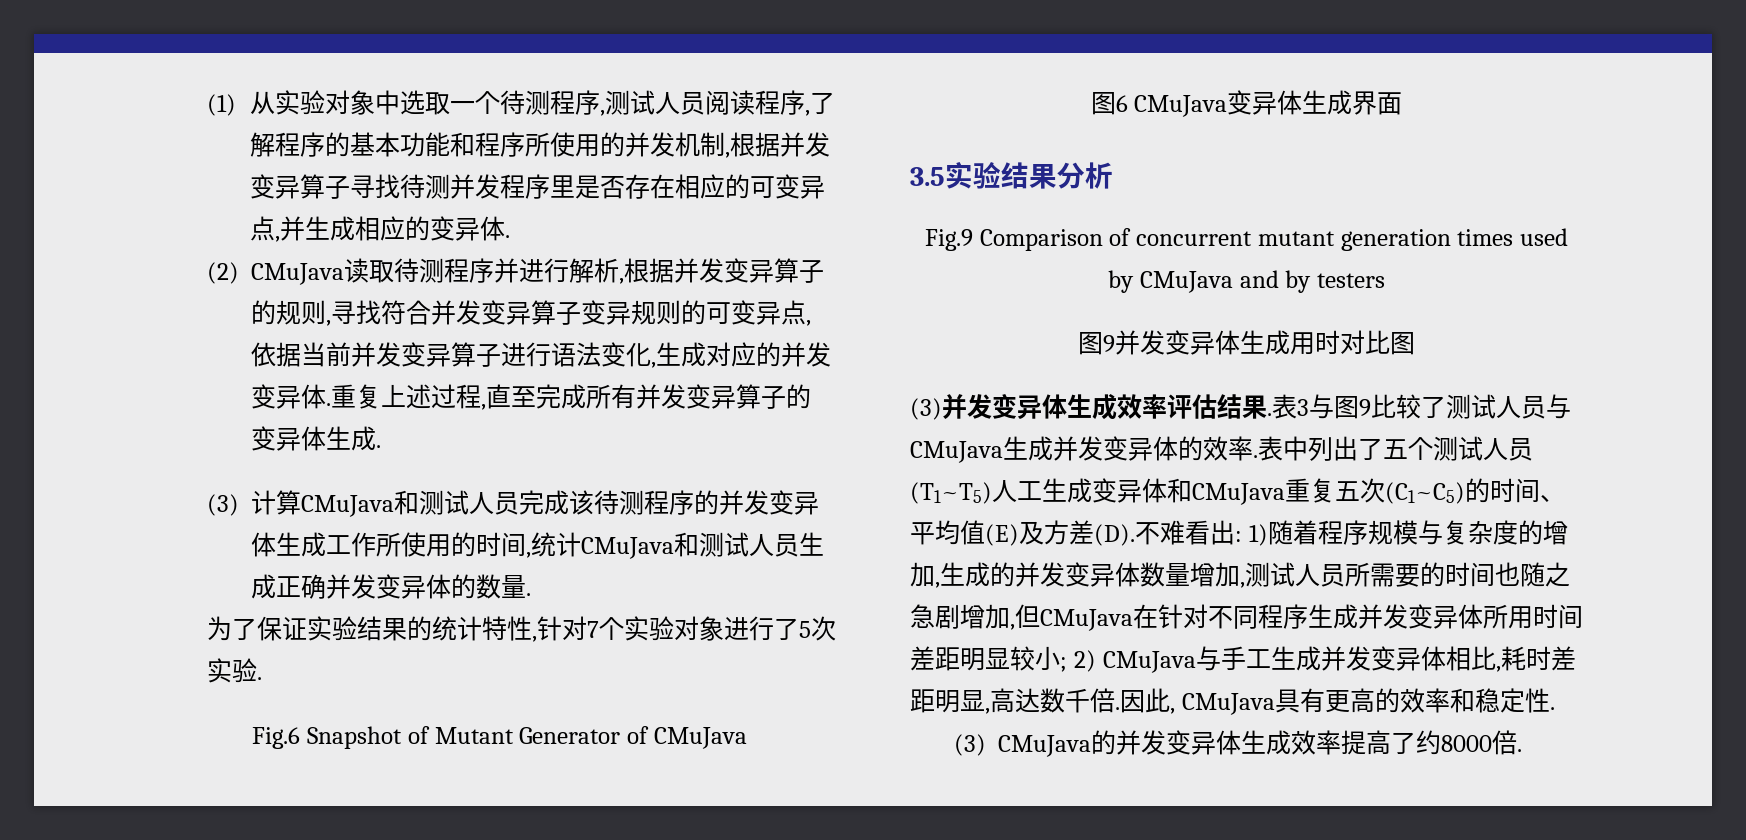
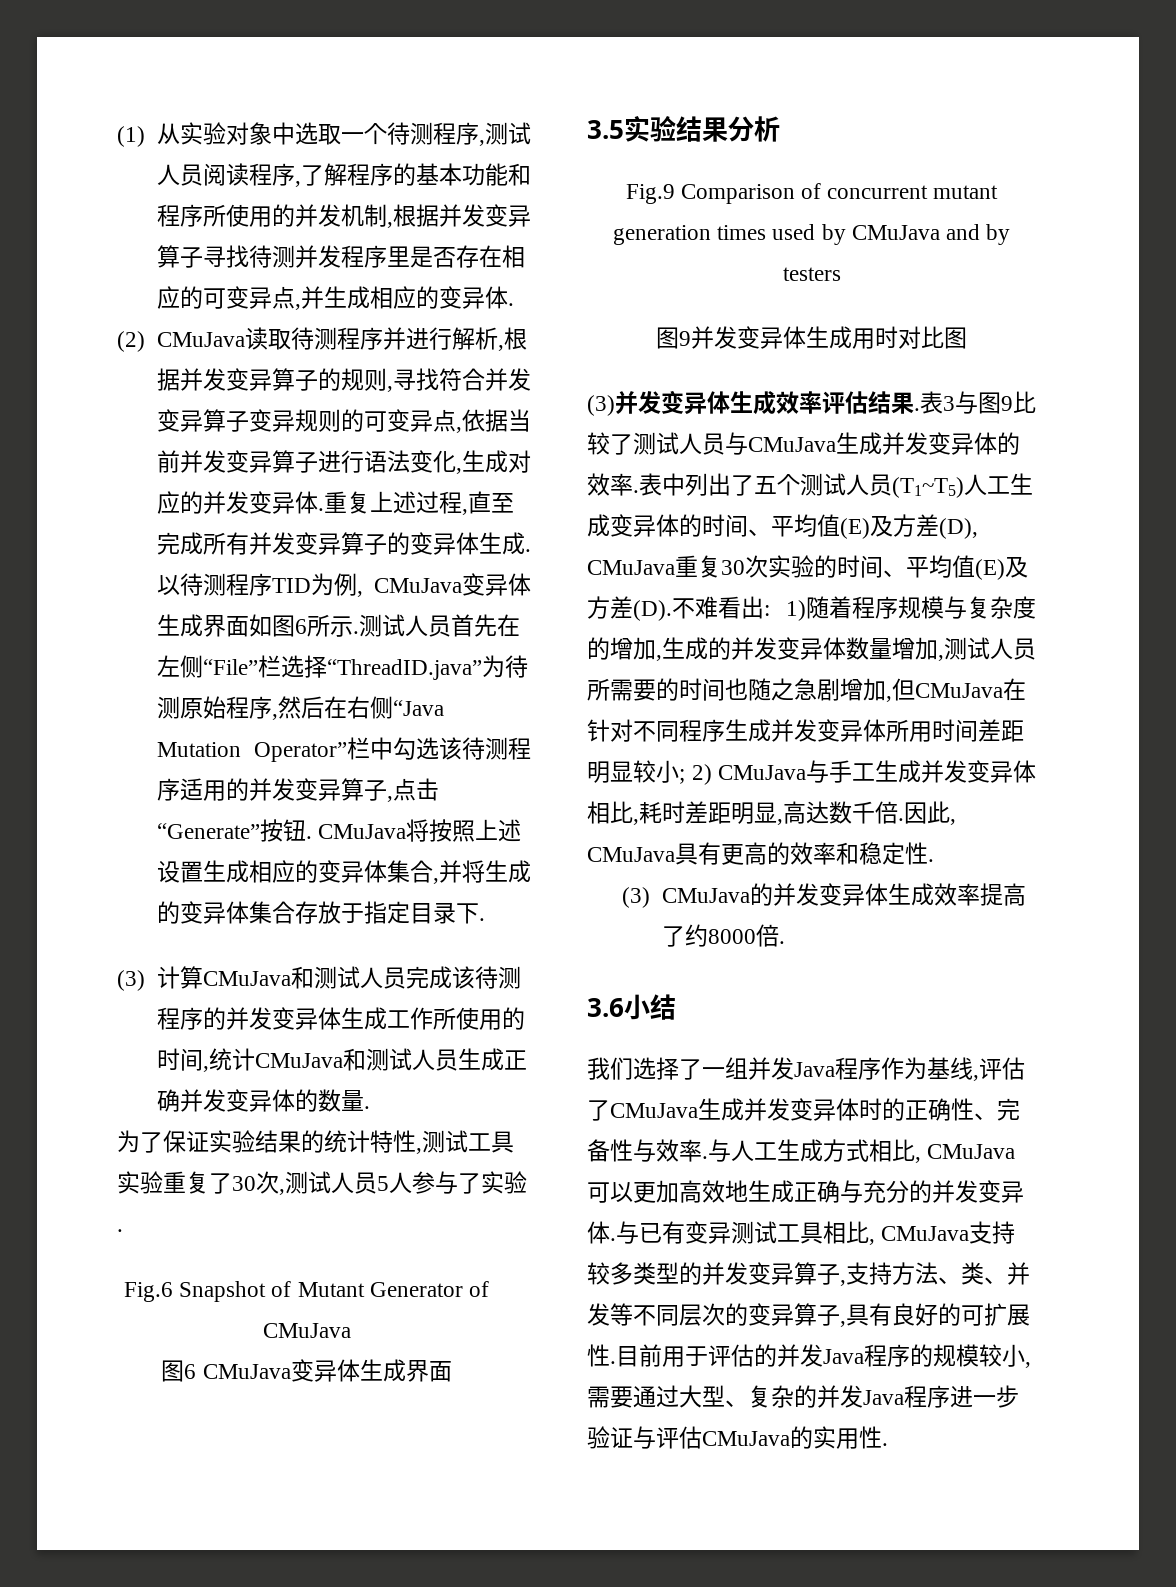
(382, 446) none -> [156,573,531,597] [156,614,520,637] [156,655,528,680] [156,696,444,720] [156,737,531,762] [156,778,439,802] [156,819,521,842] [156,860,531,884] [156,901,485,924] 以待测程序TID为例, CMuJava变异体生成界面如图6所示.测试人员首先在左侧“File”栏选择“ThreadID.java”为待测原始程序,然后在右侧“Java Mutation Operator”栏中勾选该待测程序适用的并发变异算子,点击“Generate”按钮. CMuJava将按照上述设置生成相应的变异体集合,并将生成的变异体集合存放于指定目录下.
[536,616,836,641] 针对7个实验对象进行了5次 -> [422,1130,515,1153] [117,1171,482,1195] 测试工具实验重复了30次,测试人员5人参与了
[1167,478,1465,505] 和CMuJava重复五次(C1~C5) -> [679,514,978,539] [587,555,814,578] 的时间、平均值(E)及方差(D), CMuJava重复30次实验
(1523, 750) none -> [587,994,676,1020] [587,1057,1025,1081] [587,1098,1020,1121] [587,1139,1016,1163] [587,1180,1024,1203] [587,1221,1016,1245] [587,1262,1030,1286] [587,1303,1030,1327] [587,1344,1031,1368] [587,1385,1019,1408] [587,1426,888,1449] // 3.6小结 // 我们选择了一组并发Java程序作为基线,评估了CMuJava生成并发变异体时的正确性、完备性与效率.与人工生成方式相比, CMuJava可以更加高效地生成正确与充分的并发变异体.与已有变异测试工具相比, CMuJava支持较多类型的并发变异算子,支持方法、类、并发等不同层次的变异算子,具有良好的可扩展性.目前用于评估的并发Java程序的规模较小,需要通过大型、复杂的并发Java程序进一步验证与评估CMuJava的实用性.

